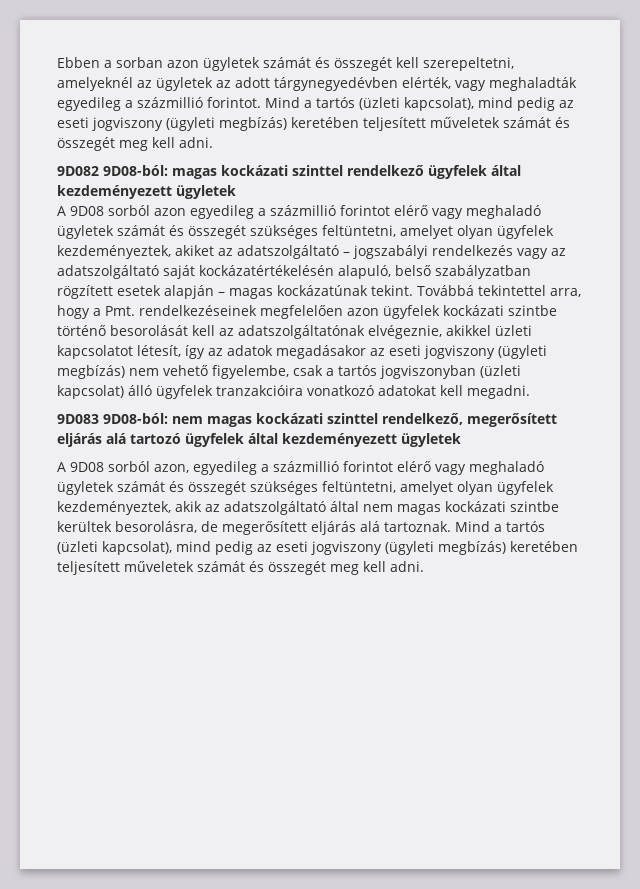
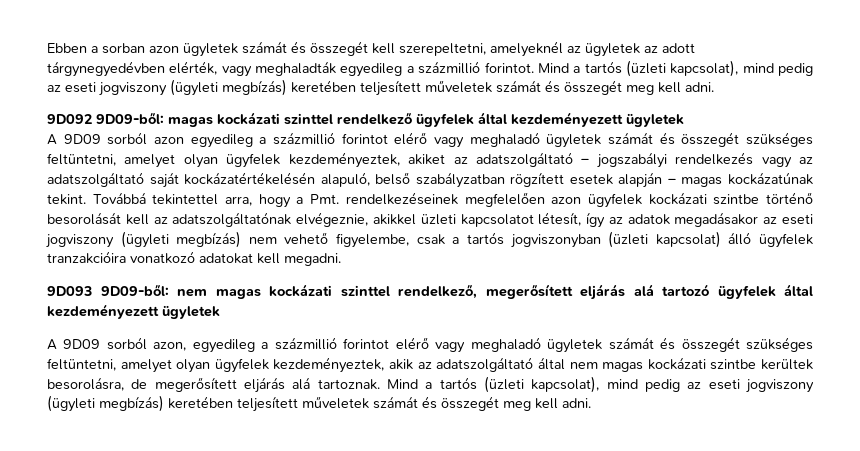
[57,165,168,176] 9D082 9D08-ból: -> [47,112,164,124] 9D092 9D09-ből:
[70,206,104,216] 9D08 -> [63,134,101,144] 9D09
[57,413,168,424] 9D083 9D08-ból: -> [47,284,169,296] 9D093 9D09-ből:
[70,462,104,472] 9D08 -> [63,339,101,349] 9D09

